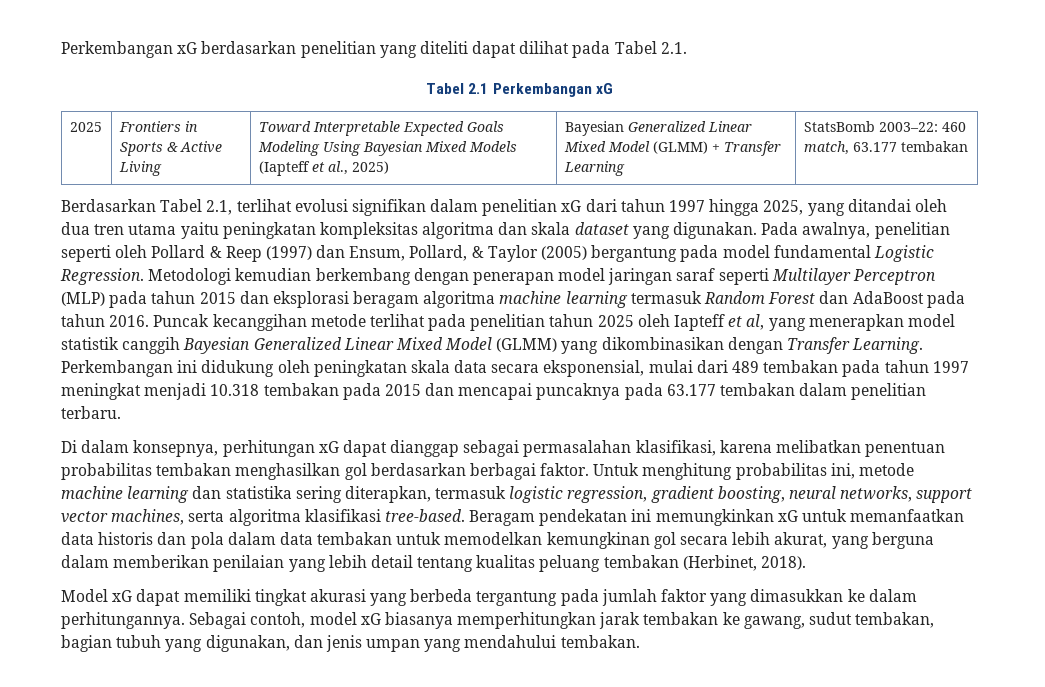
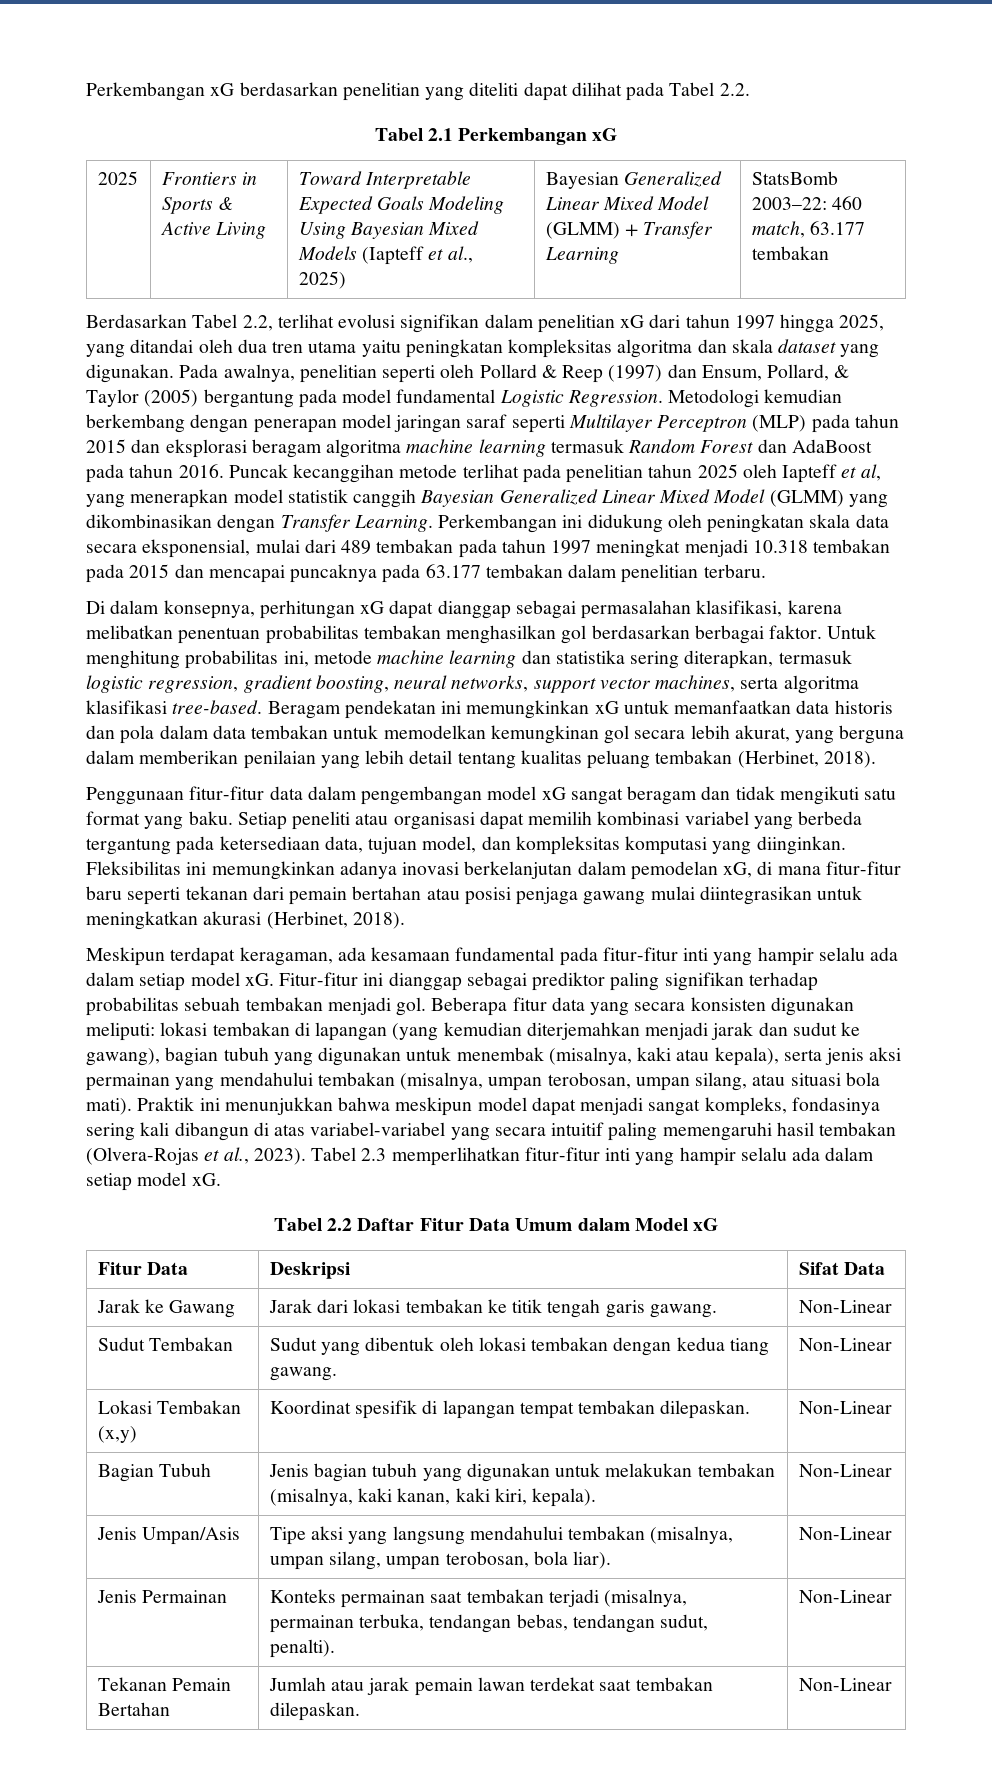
[660,42,687,54] 2.1. -> [719,83,750,96] 2.2.
[206,200,233,215] 2.1, -> [242,315,273,331] 2.2,
[61,589,917,606] [61,612,935,629] [61,635,640,652] Model xG dapat memiliki tingkat akurasi yang berbeda tergantung pada jumlah faktor yang dimasukkan ke dalam perhitungannya. Sebagai contoh, model xG biasanya memperhitungkan jarak tembakan ke gawang, sudut tembakan, bagian tubuh yang digunakan, dan jenis umpan yang mendahului tembakan. -> [86,786,897,805] [86,811,863,830] [86,836,846,855] [86,861,901,880] [86,886,863,905] [86,911,405,930] [86,947,899,966] [86,972,818,991] [86,997,854,1016] [86,1022,861,1041] [86,1047,902,1066] [86,1072,880,1091] [86,1097,880,1116] [86,1122,897,1141] [86,1147,875,1166] [86,1172,221,1191] [273,1218,719,1231] [97,1262,189,1275] [269,1262,350,1279] [798,1262,886,1275] [96,1299,236,1318] [268,1299,717,1318] [798,1300,892,1313] [97,1337,234,1351] [269,1337,769,1356] [269,1367,337,1381] [798,1338,892,1351] [97,1400,242,1414] [97,1426,137,1443] [269,1400,751,1419] [798,1401,892,1414] [97,1463,212,1482] [268,1463,775,1482] [269,1488,597,1507] [798,1464,892,1477] [96,1527,241,1545] [269,1526,734,1545] [269,1551,612,1570] [798,1527,892,1540] [96,1590,228,1603] [269,1589,688,1608] [269,1614,709,1633] [269,1639,335,1658] [798,1590,892,1603] [97,1677,232,1691] [97,1702,170,1716] [268,1677,713,1696] [269,1702,360,1721] [798,1678,892,1691] Penggunaan fitur-fitur data dalam pengembangan model xG sangat beragam dan tidak mengikuti satu format yang baku. Setiap peneliti atau organisasi dapat memilih kombinasi variabel yang berbeda tergantung pada ketersediaan data, tujuan model, dan kompleksitas komputasi yang diinginkan. Fleksibilitas ini memungkinkan adanya inovasi berkelanjutan dalam pemodelan xG, di mana fitur-fitur baru seperti tekanan dari pemain bertahan atau posisi penjaga gawang mulai diintegrasikan untuk meningkatkan akurasi (Herbinet, 2018). // Meskipun terdapat keragaman, ada kesamaan fundamental pada fitur-fitur inti yang hampir selalu ada dalam setiap model xG. Fitur-fitur ini dianggap sebagai prediktor paling signifikan terhadap probabilitas sebuah tembakan menjadi gol. Beberapa fitur data yang secara konsisten digunakan meliputi: lokasi tembakan di lapangan (yang kemudian diterjemahkan menjadi jarak dan sudut ke gawang), bagian tubuh yang digunakan untuk menembak (misalnya, kaki atau kepala), serta jenis aksi permainan yang mendahului tembakan (misalnya, umpan terobosan, umpan silang, atau situasi bola mati). Praktik ini menunjukkan bahwa meskipun model dapat menjadi sangat kompleks, fondasinya sering kali dibangun di atas variabel-variabel yang secara intuitif paling memengaruhi hasil tembakan (Olvera-Rojas et al., 2023). Tabel 2.3 memperlihatkan fitur-fitur inti yang hampir selalu ada dalam setiap model xG. // Tabel 2.2 Daftar Fitur Data Umum dalam Model xG // Fitur Data | Deskripsi | Sifat Data // Jarak ke Gawang | Jarak dari lokasi tembakan ke titik tengah garis gawang. | Non-Linear // Sudut Tembakan | Sudut yang dibentuk oleh lokasi tembakan dengan kedua tiang gawang. | Non-Linear // Lokasi Tembakan (x,y) | Koordinat spesifik di lapangan tempat tembakan dilepaskan. | Non-Linear // Bagian Tubuh | Jenis bagian tubuh yang digunakan untuk melakukan tembakan (misalnya, kaki kanan, kaki kiri, kepala). | Non-Linear // Jenis Umpan/Asis | Tipe aksi yang langsung mendahului tembakan (misalnya, umpan silang, umpan terobosan, bola liar). | Non-Linear // Jenis Permainan | Konteks permainan saat tembakan terjadi (misalnya, permainan terbuka, tendangan bebas, tendangan sudut, penalti). | Non-Linear // Tekanan Pemain Bertahan | Jumlah atau jarak pemain lawan terdekat saat tembakan dilepaskan. | Non-Linear

